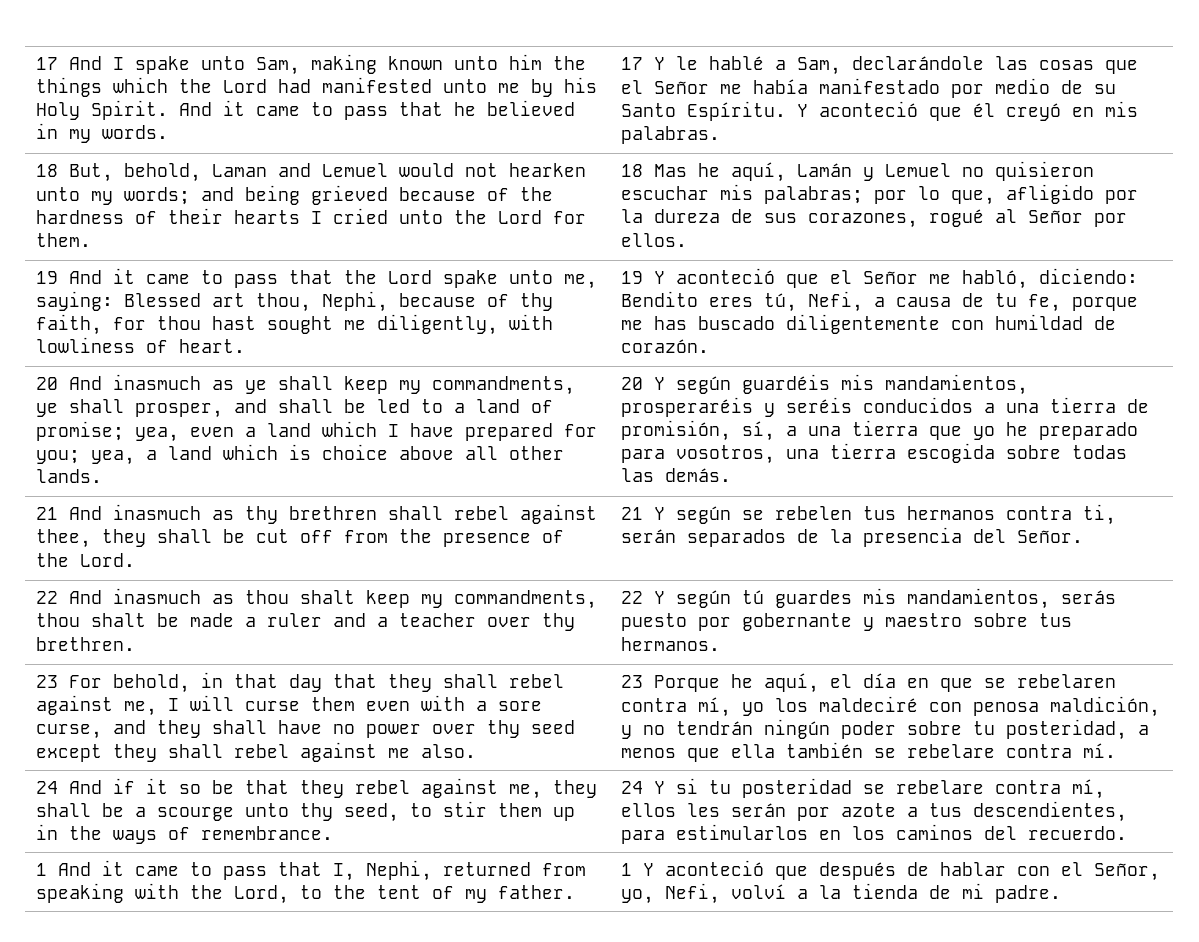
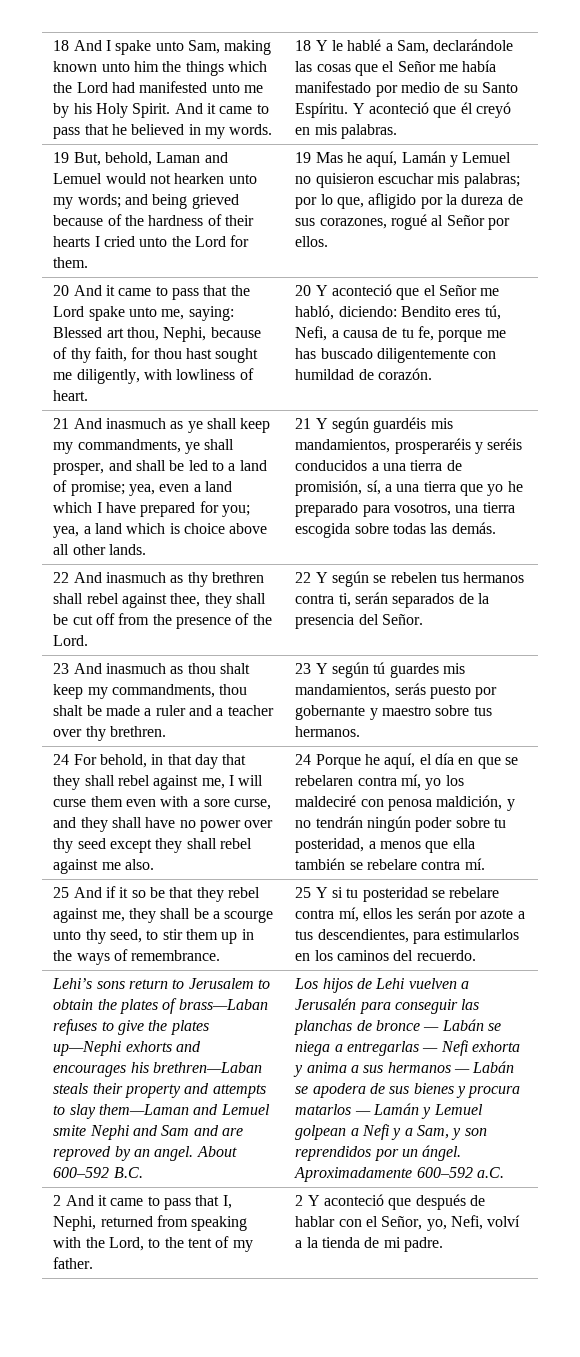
[35,57,58,70] 17 -> [53,40,70,51] 18
[620,57,643,70] 17 -> [295,40,312,51] 18
[35,164,58,177] 18 -> [53,152,70,163] 19
[620,164,643,177] 18 -> [295,152,312,163] 19
[35,271,58,284] 19 -> [53,285,70,296] 20
[620,271,643,284] 19 -> [295,285,312,296] 20
[35,377,58,390] 20 -> [53,418,70,429] 21
[620,377,643,390] 20 -> [295,418,312,429] 21
[35,507,58,520] 21 -> [53,572,70,583] 22
[620,507,643,520] 21 -> [295,572,312,583] 22
[35,591,58,604] 22 -> [53,663,70,674] 23
[620,591,643,604] 22 -> [295,663,312,674] 23
[35,675,58,688] 23 -> [53,754,70,765] 24
[620,675,643,688] 23 -> [295,754,312,765] 24
[35,781,58,794] 24 -> [53,887,70,898] 25
[620,781,643,794] 24 -> [295,887,312,898] 25
[35,863,47,876] 1 -> [52,978,271,989] [53,998,268,1014] [53,1019,209,1035] [53,1041,202,1056] [53,1062,263,1077] [53,1083,266,1098] [53,1104,270,1119] [53,1125,244,1140] [53,1146,237,1161] [53,1167,143,1178] [294,978,470,993] [295,998,480,1014] [294,1019,502,1035] [295,1040,521,1056] [293,1061,515,1077] [295,1083,521,1098] [295,1103,483,1119] [295,1124,487,1140] [295,1145,462,1161] [294,1167,505,1182] [53,1195,62,1206] Lehi’s sons return to Jerusalem to obtain the plates of brass—Laban refuses to give the plates up—Nephi exhorts and encourages his brethren—Laban steals their property and attempts to slay them—Laman and Lemuel smite Nephi and Sam and are reproved by an angel. About 600–592 B.C. | Los hijos de Lehi vuelven a Jerusalén para conseguir las planchas de bronce — Labán se niega a entregarlas — Nefi exhorta y anima a sus hermanos — Labán se apodera de sus bienes y procura matarlos — Lamán y Lemuel golpean a Nefi y a Sam, y son reprendidos por un ángel. Aproximadamente 600–592 a.C. // 2
[620,863,632,876] 1 -> [295,1195,304,1206] 2

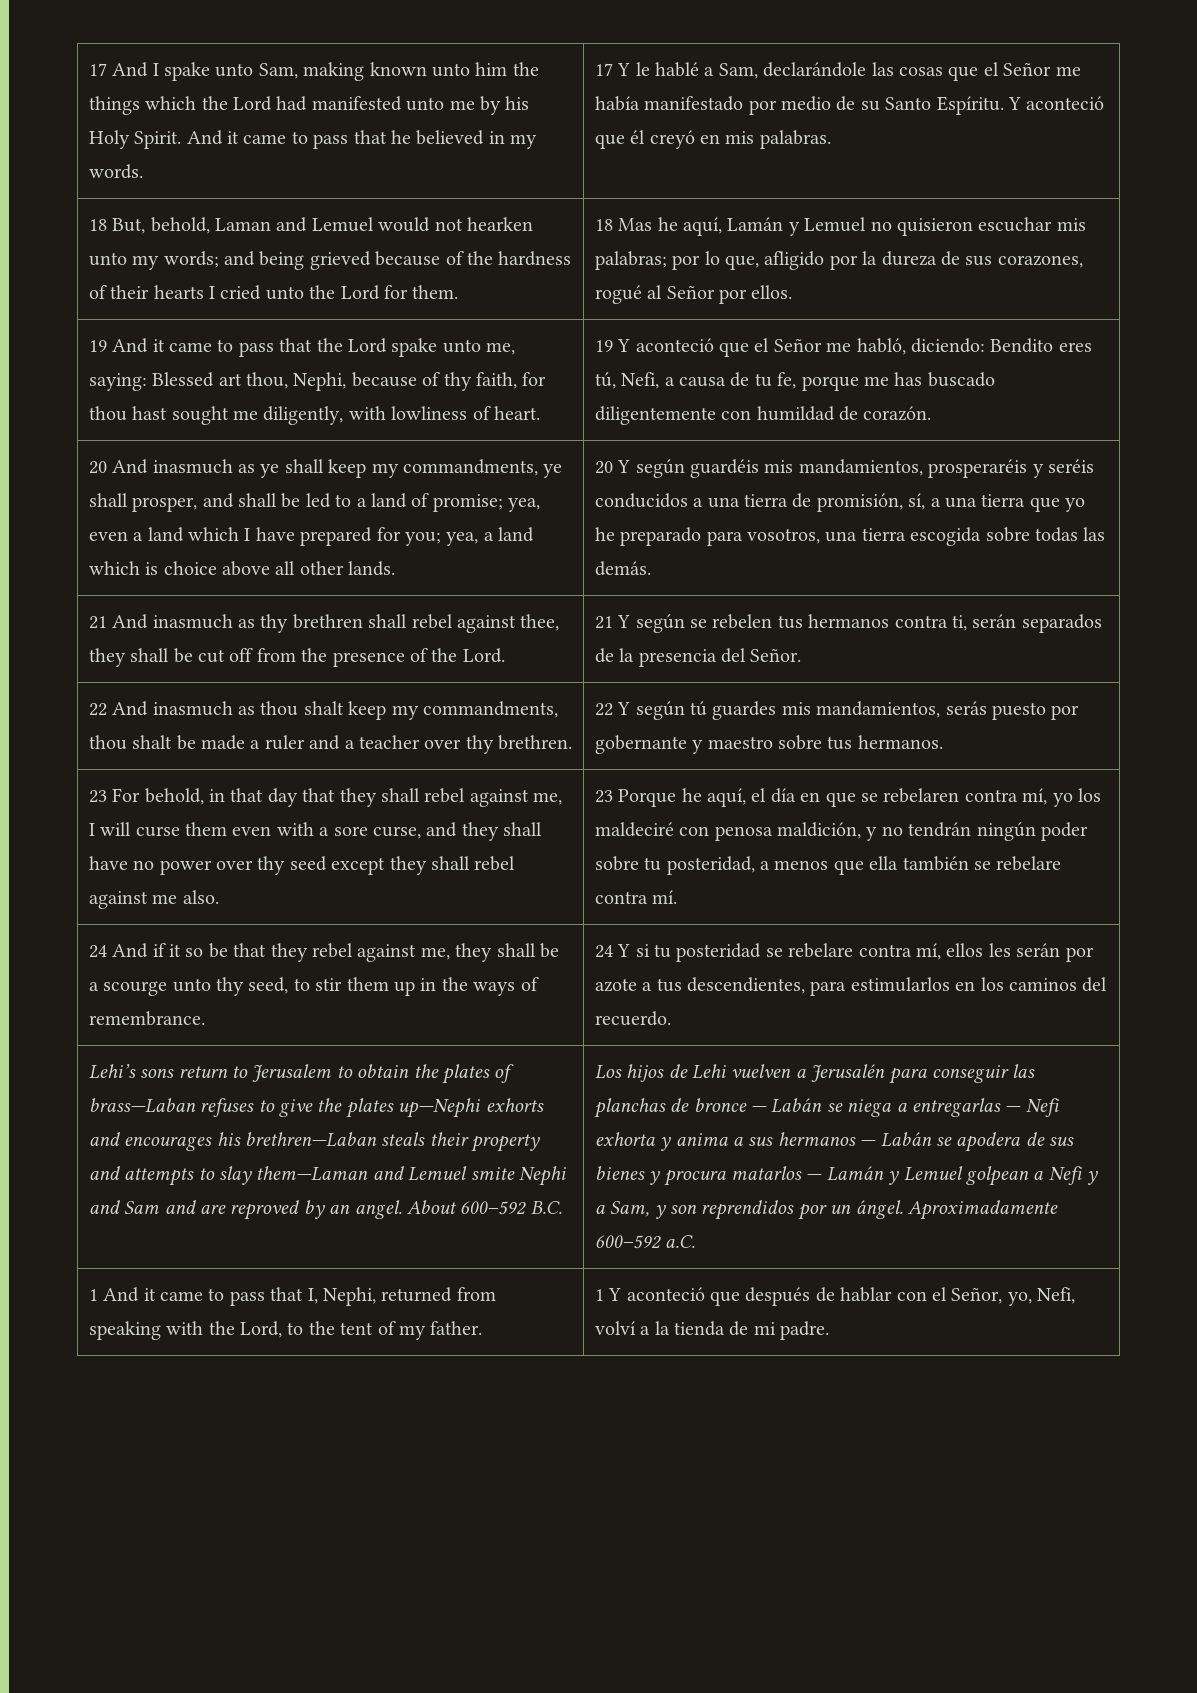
[53,40,70,51] 18 -> [88,63,107,76] 17
[295,40,312,51] 18 -> [594,63,613,76] 17
[53,152,70,163] 19 -> [88,219,107,231] 18
[295,152,312,163] 19 -> [594,219,613,231] 18
[53,285,70,296] 20 -> [88,340,107,352] 19
[295,285,312,296] 20 -> [594,340,613,352] 19
[53,418,70,429] 21 -> [88,461,107,474] 20
[295,418,312,429] 21 -> [594,461,613,474] 20
[53,572,70,583] 22 -> [88,616,107,629] 21
[295,572,312,583] 22 -> [594,616,613,629] 21
[53,663,70,674] 23 -> [88,703,107,716] 22
[295,663,312,674] 23 -> [594,703,613,716] 22
[53,754,70,765] 24 -> [88,790,107,803] 23
[295,754,312,765] 24 -> [594,790,613,803] 23
[53,887,70,898] 25 -> [88,945,107,958] 24
[295,887,312,898] 25 -> [594,945,613,958] 24
[53,1195,62,1206] 2 -> [88,1289,98,1301] 1
[295,1195,304,1206] 2 -> [594,1289,604,1301] 1

